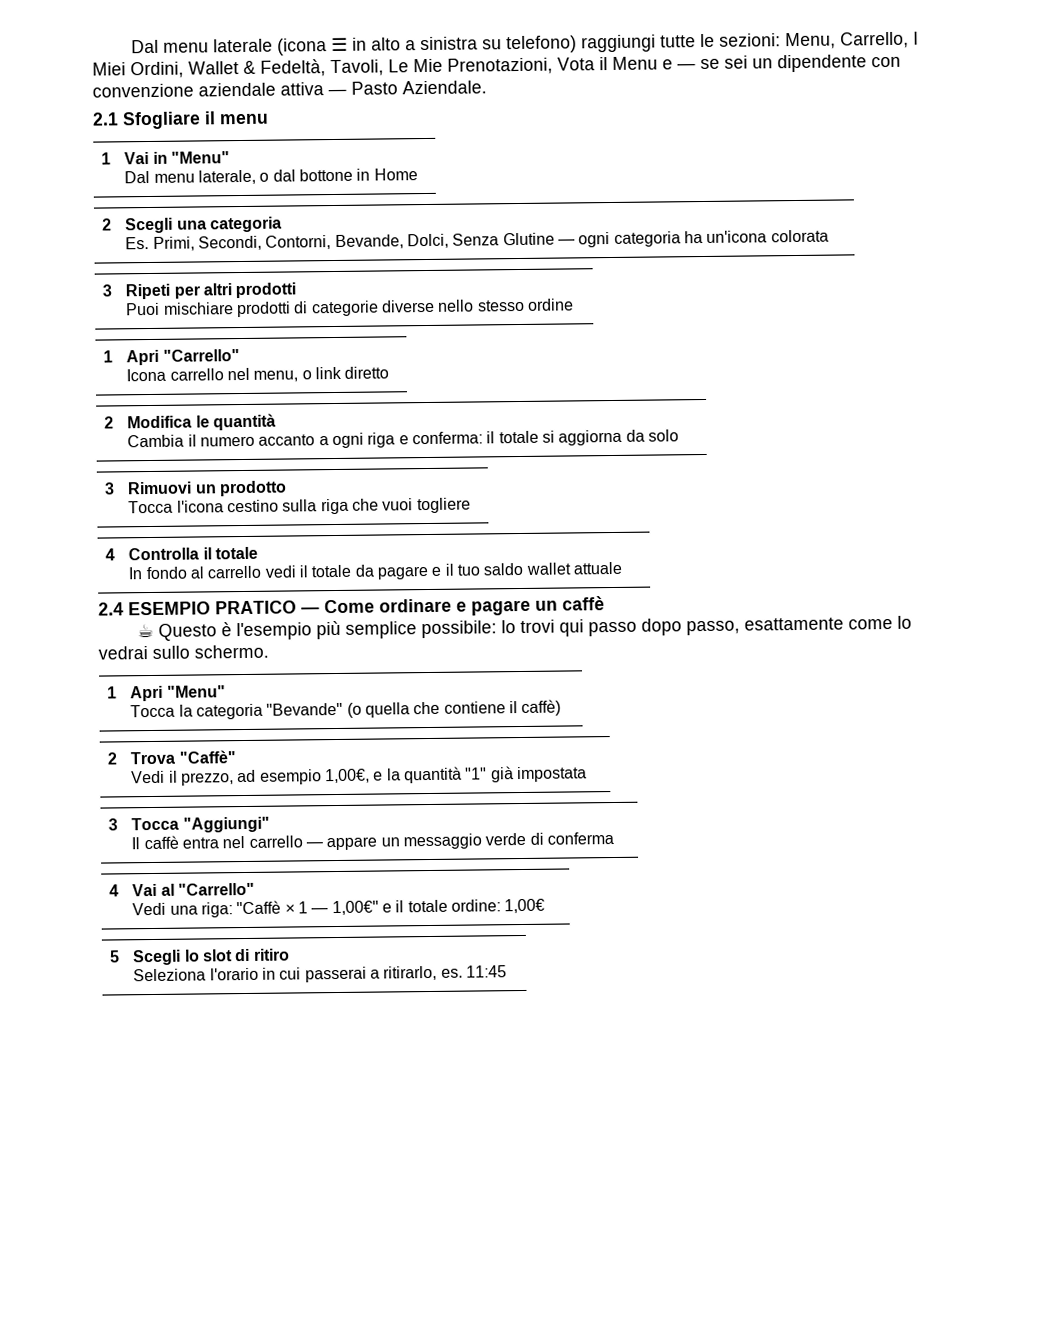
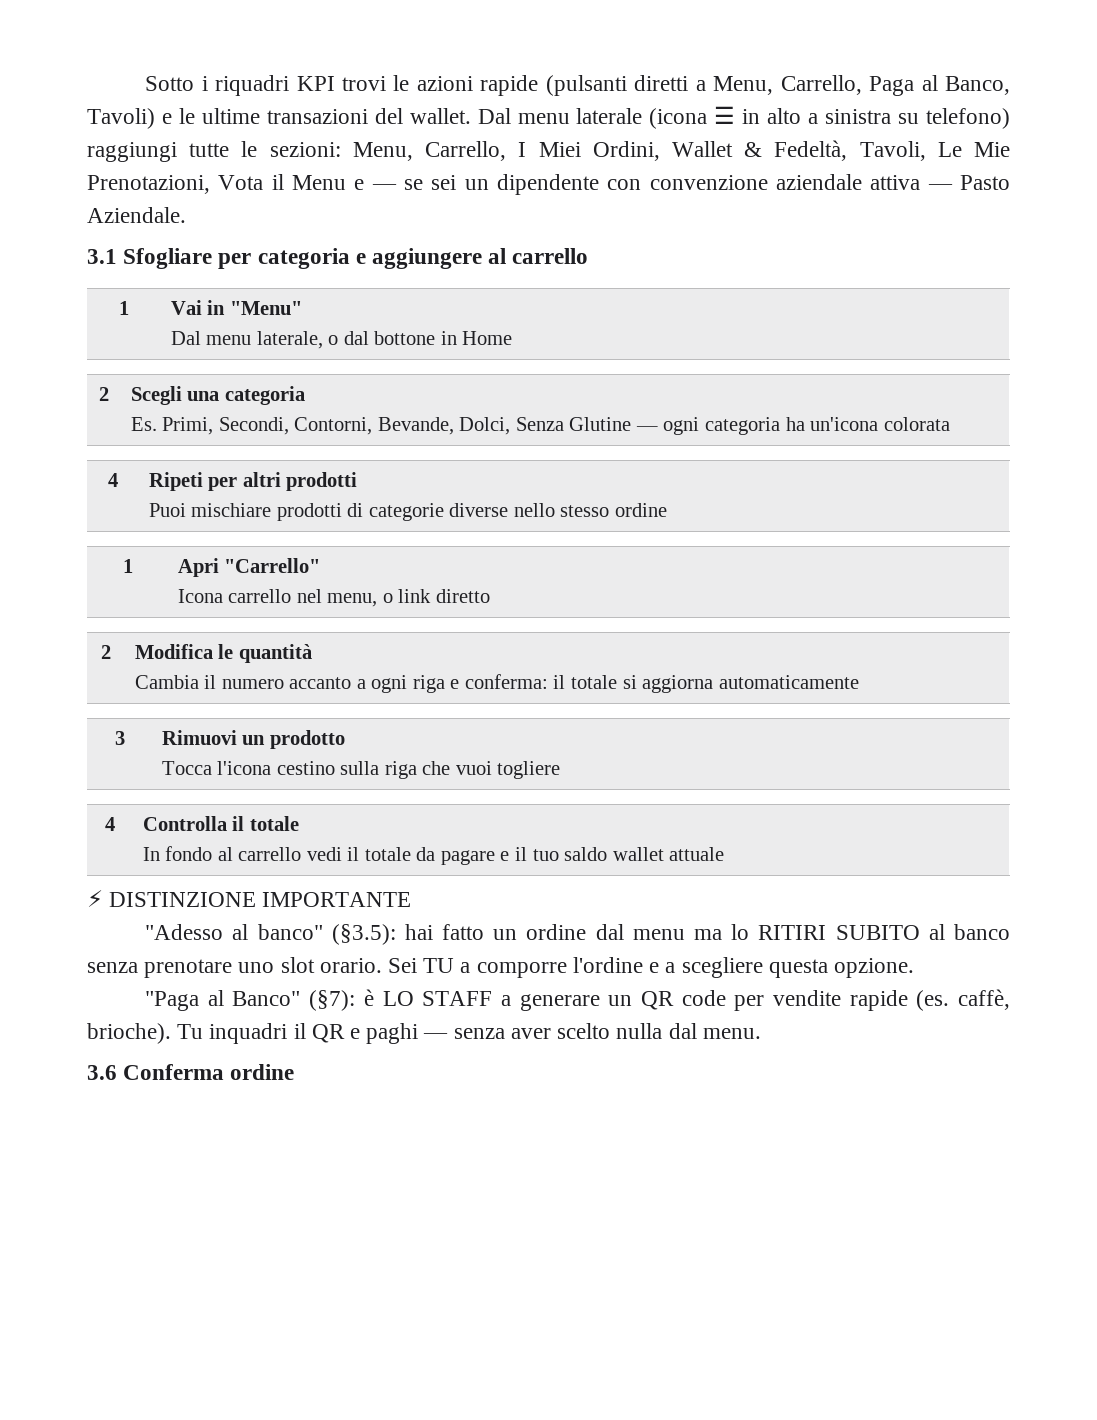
(131, 46) none -> [145,75,1010,96] [87,108,471,129] Sotto i riquadri KPI trovi le azioni rapide (pulsanti diretti a Menu, Carrello, Paga al Banco, Tavoli) e le ultime transazioni del wallet.
[92,111,269,130] 2.1 Sfogliare il menu -> [87,248,589,269] 3.1 Sfogliare per categoria e aggiungere al carrello
[102,284,112,297] 3 -> [108,473,118,487] 4
[625,429,679,442] da solo -> [718,675,859,689] automaticamente
[98,596,605,616] [137,615,913,641] [98,644,269,660] [107,686,117,699] [130,685,226,702] [130,699,562,720] [107,752,117,765] [130,750,236,765] [131,766,587,786] [108,818,118,831] [131,816,270,833] [131,832,614,851] [109,884,119,897] [132,882,256,897] [132,898,546,918] [110,950,120,963] [133,948,290,966] [133,965,507,983] 2.4 ESEMPIO PRATICO — Come ordinare e pagare un caffè // ☕ Questo è l'esempio più semplice possibile: lo trovi qui passo dopo passo, esattamente come lo vedrai sullo schermo. // 1 | Apri "Menu" // Tocca la categoria "Bevande" (o quella che contiene il caffè) // 2 | Trova "Caffè" // Vedi il prezzo, ad esempio 1,00€, e la quantità "1" già impostata // 3 | Tocca "Aggiungi" // Il caffè entra nel carrello — appare un messaggio verde di conferma // 4 | Vai al "Carrello" // Vedi una riga: "Caffè × 1 — 1,00€" e il totale ordine: 1,00€ // 5 | Scegli lo slot di ritiro // Seleziona l'orario in cui passerai a ritirarlo, es. 11:45 -> [87,890,412,907] [145,924,1010,945] [87,957,914,978] [145,989,1010,1011] [87,1023,761,1044] [87,1064,295,1080] ⚡ DISTINZIONE IMPORTANTE // "Adesso al banco" (§3.5): hai fatto un ordine dal menu ma lo RITIRI SUBITO al banco senza prenotare uno slot orario. Sei TU a comporre l'ordine e a scegliere questa opzione. // "Paga al Banco" (§7): è LO STAFF a generare un QR code per vendite rapide (es. caffè, brioche). Tu inquadri il QR e paghi — senza aver scelto nulla dal menu. // 3.6 Conferma ordine

